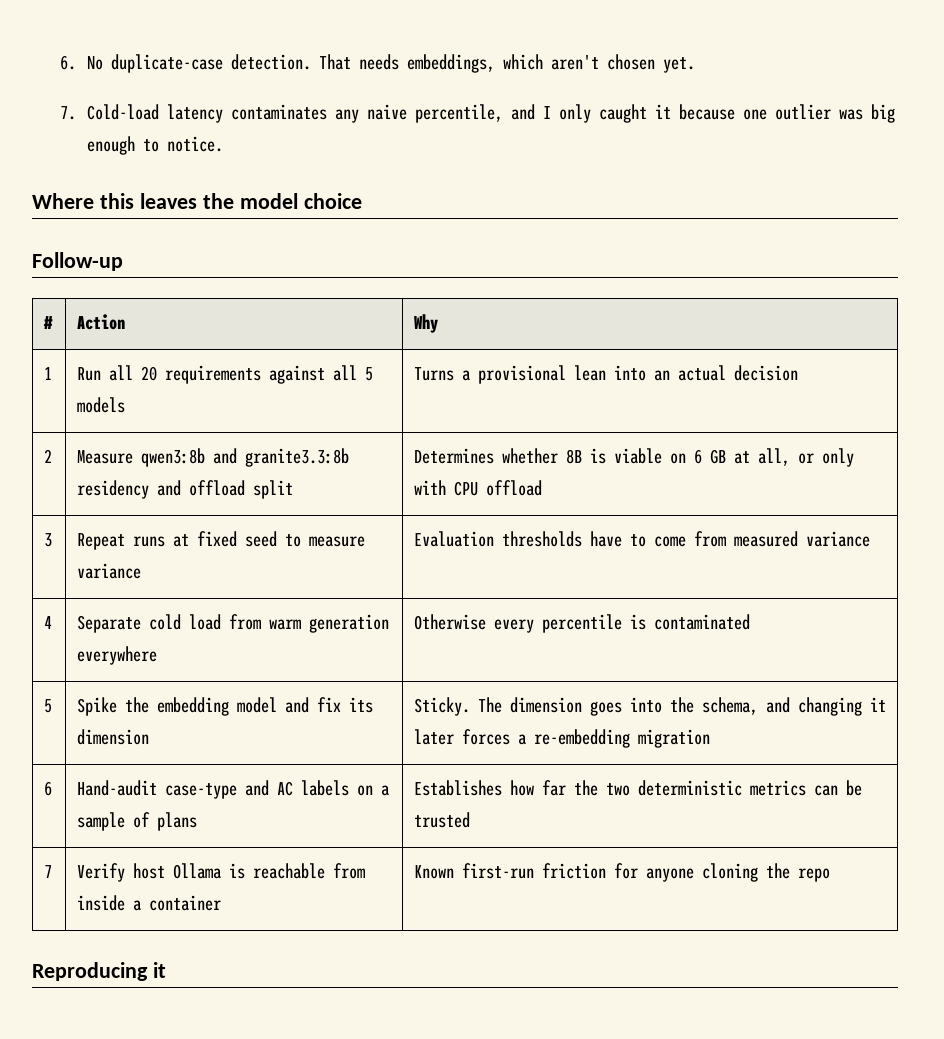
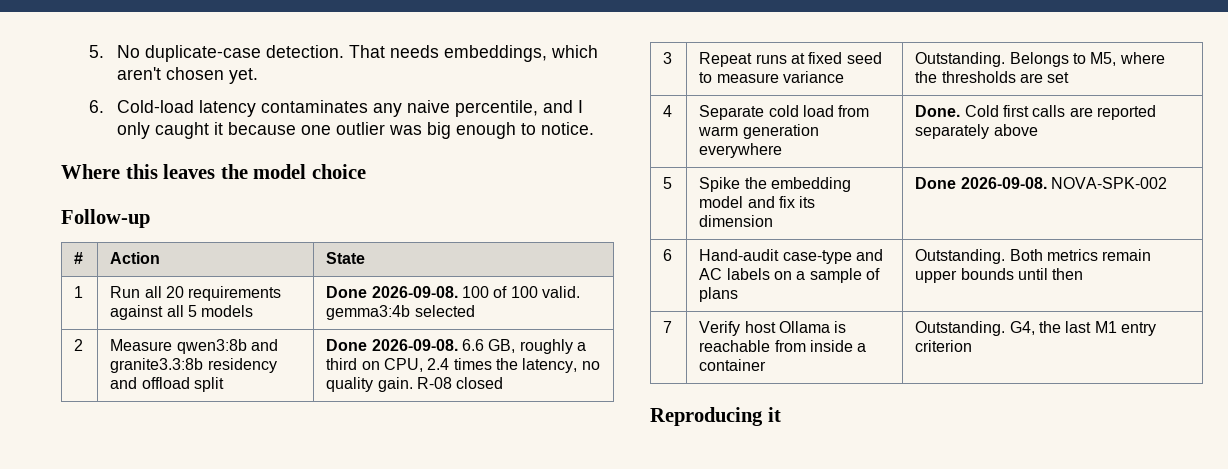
[59,55,76,70] 6. -> [89,45,105,58] 5.
[59,106,76,120] 7. -> [89,100,105,113] 6.
[413,314,438,333] Why -> [326,252,366,264] State
[413,365,798,384] Turns a provisional lean into an actual decision -> [326,286,581,298] [326,305,475,320] Done 2026-09-08. 100 of 100 valid. gemma3:4b selected
[413,448,854,467] [413,480,542,496] Determines whether 8B is viable on 6 GB at all, or only with CPU offload -> [326,339,587,354] [326,358,600,373] [326,377,504,392] Done 2026-09-08. 6.6 GB, roughly a third on CPU, 2.4 times the latency, no quality gain. R-08 closed
[413,531,870,547] Evaluation thresholds have to come from measured variance -> [915,52,1165,67] [915,71,1070,83] Outstanding. Belongs to M5, where the thresholds are set
[413,614,750,633] Otherwise every percentile is contaminated -> [915,105,1157,120] [915,124,1038,139] Done. Cold first calls are reported separately above
[413,697,886,716] [413,729,710,748] Sticky. The dimension goes into the schema, and changing it later forces a re-embedding migration -> [915,177,1168,189] Done 2026-09-08. NOVA-SPK-002
[413,780,862,796] [413,812,470,828] Establishes how far the two deterministic metrics can be trusted -> [915,249,1152,264] [915,268,1084,283] Outstanding. Both metrics remain upper bounds until then
[413,863,830,882] Known first-run friction for anyone cloning the repo -> [915,321,1157,336] [915,340,973,352] Outstanding. G4, the last M1 entry criterion

